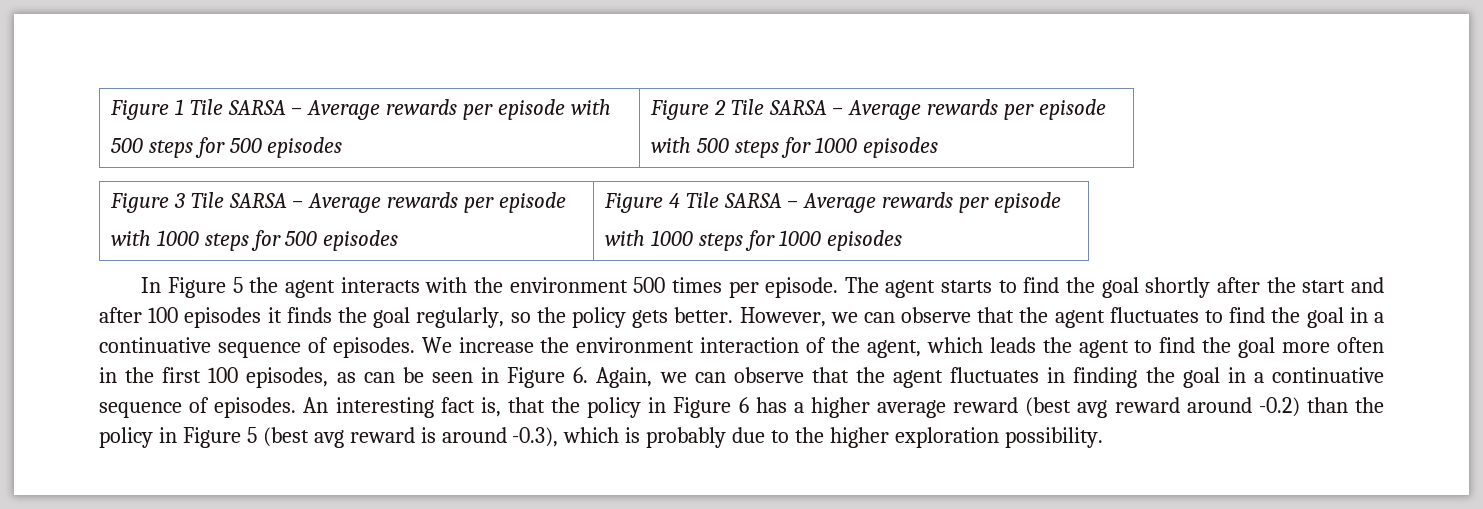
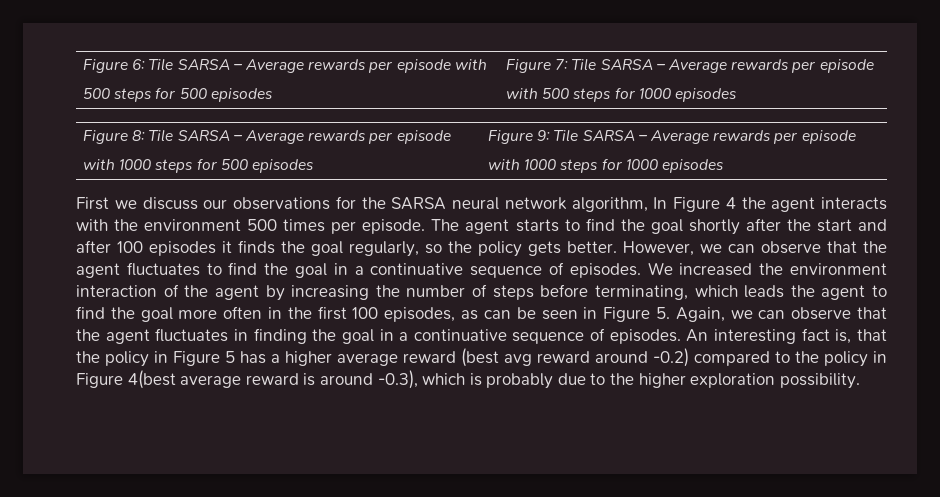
[109,99,184,120] Figure 1 -> [83,59,146,73] Figure 6:
[713,100,726,115] 2 -> [555,59,569,70] 7:
[173,193,185,208] 3 -> [132,130,146,141] 8:
[668,193,680,208] 4 -> [537,130,551,141] 9:
(903, 240) none -> [76,196,648,212] First we discuss our observations for the SARSA neural network algorithm,
[232,277,243,293] 5 -> [725,197,736,209] 4
[458,337,534,353] increase -> [679,263,753,276] increased
[866,340,921,358] agent, -> [214,284,688,301] agent by increasing the number of steps before terminating,
[573,367,589,383] 6. -> [655,307,670,319] 5.
[738,397,749,413] 6 -> [225,351,235,363] 5
[1306,397,1384,413] [99,427,344,448] than the policy in Figure 5 (best avg -> [694,351,887,367] [76,370,242,389] compared to the policy in Figure 4(best average

